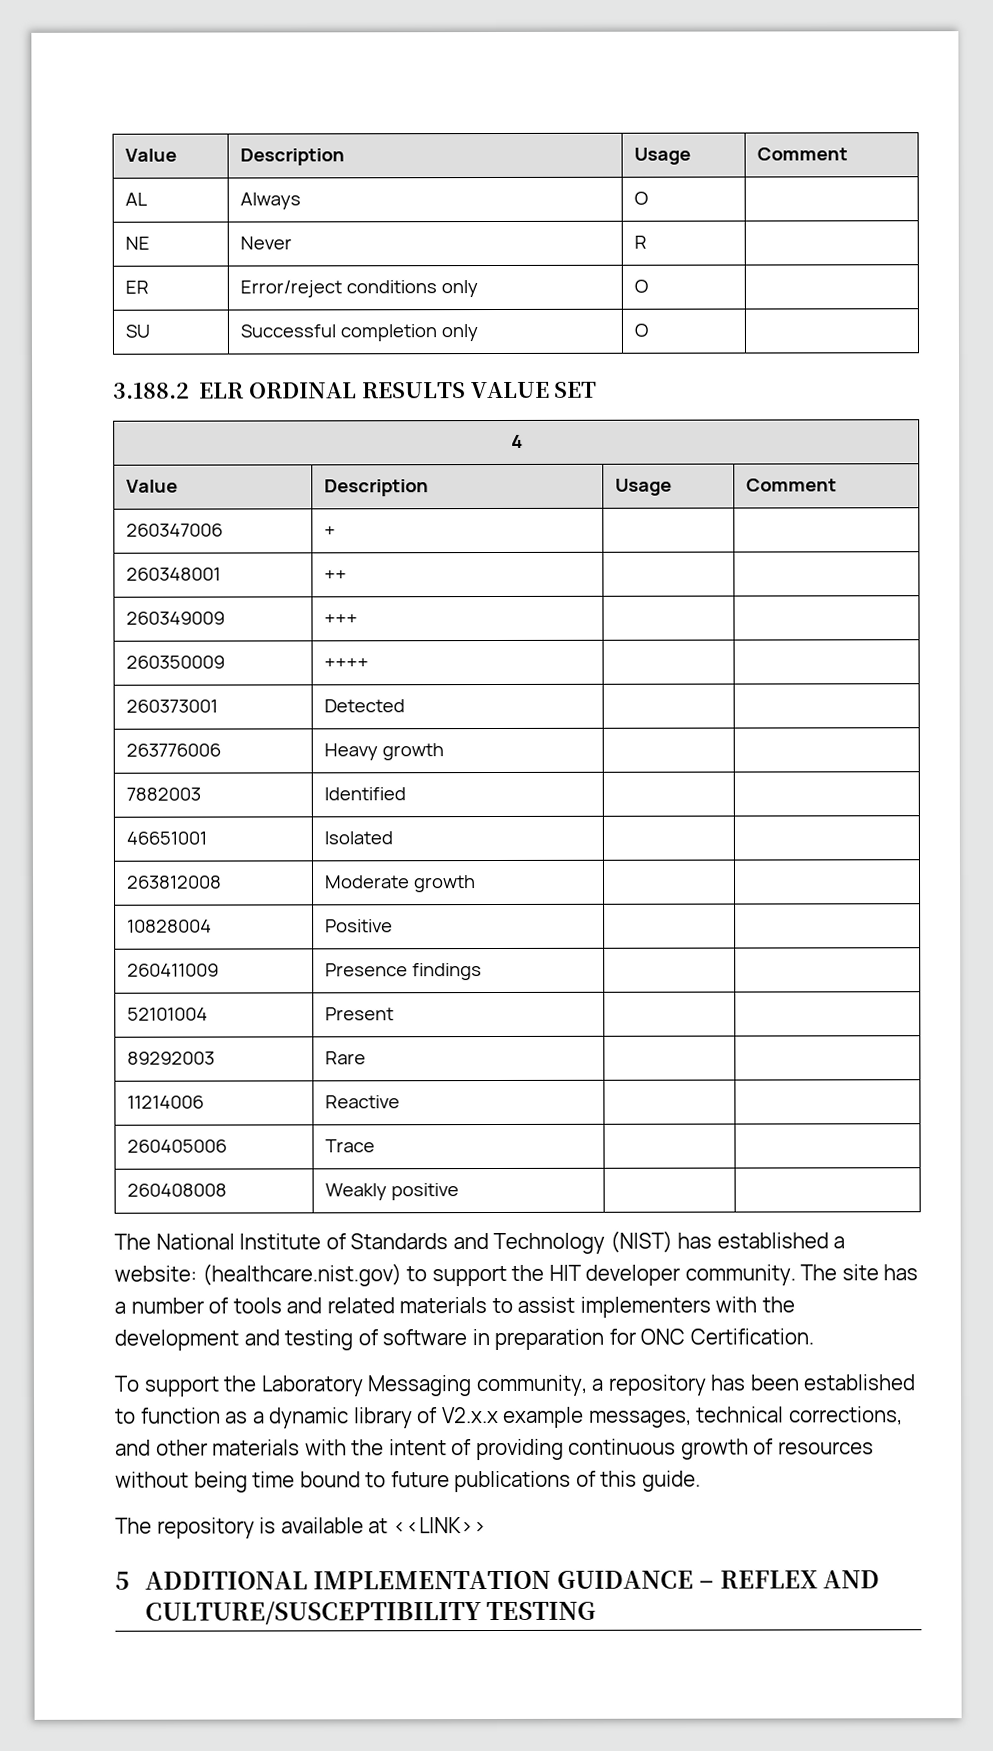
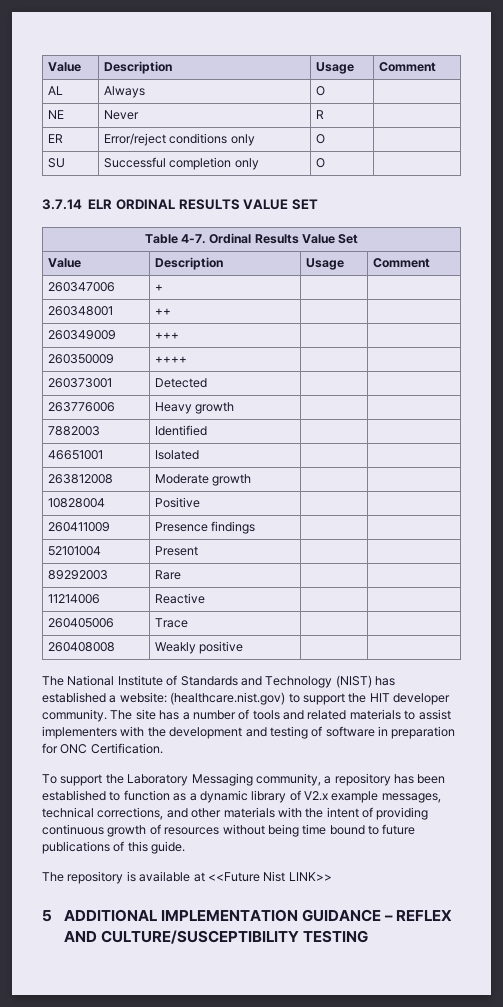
[113,382,190,399] 3.188.2 -> [42,199,82,210] 3.7.14
[510,434,523,448] 4 -> [144,233,359,244] Table 4-7. Ordinal Results Value Set
[441,1406,499,1424] V2.x.x -> [304,791,328,801] V2.x
[392,1517,487,1534] <<LINK>> -> [207,871,332,882] <<Future Nist LINK>>

